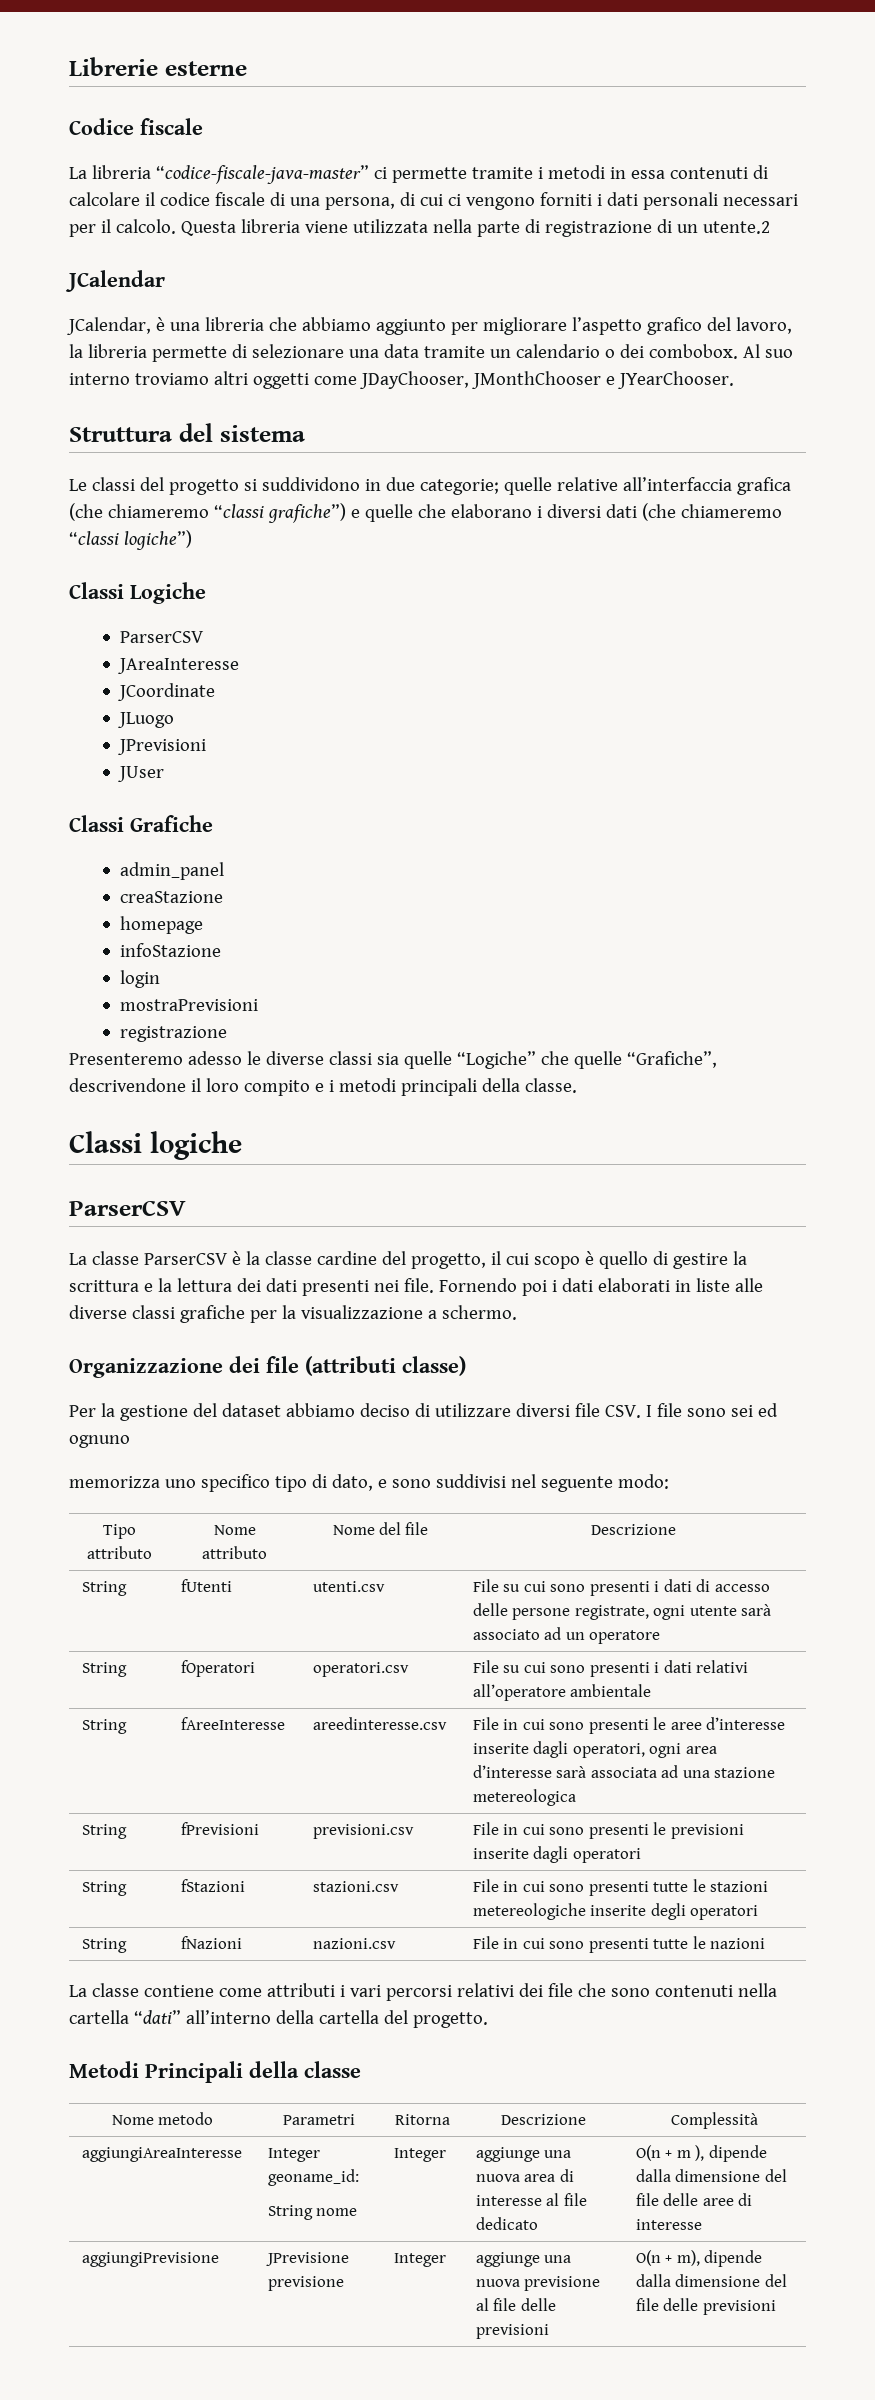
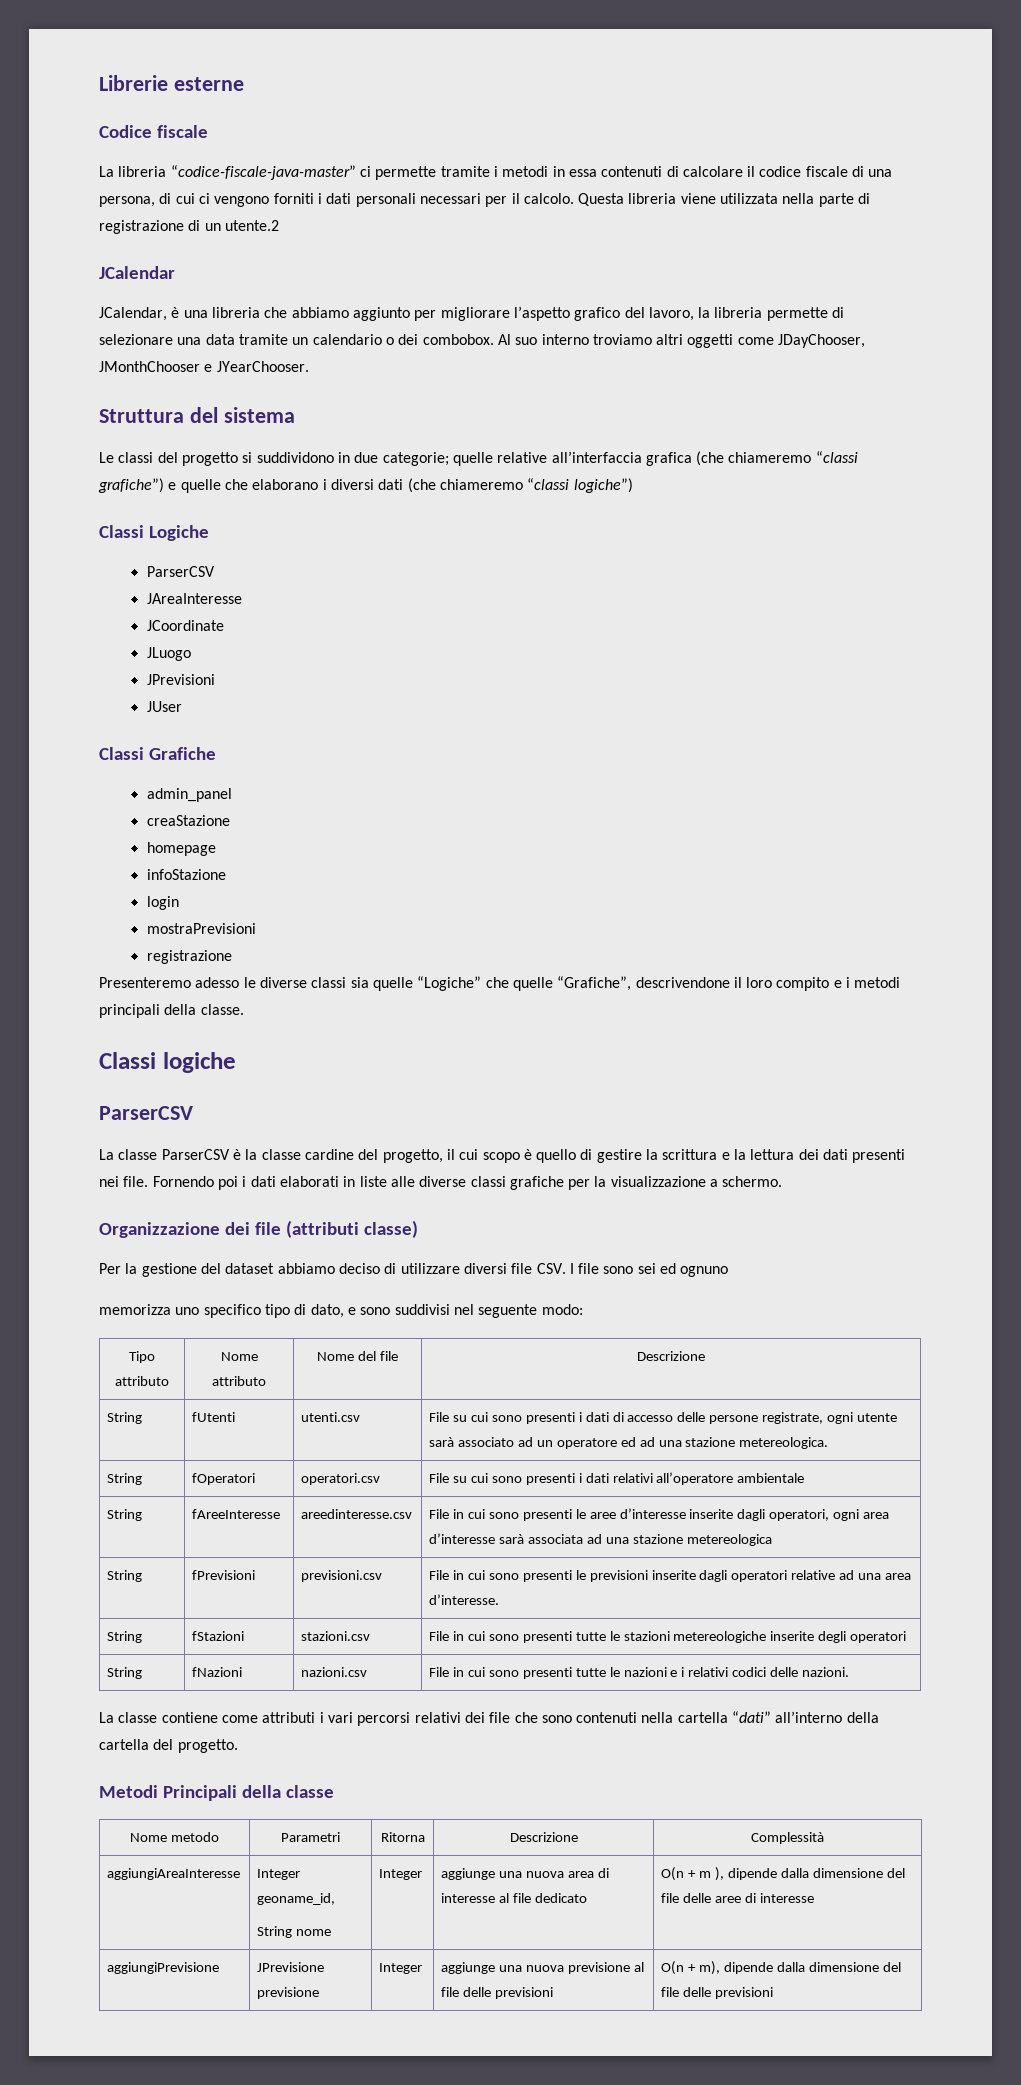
(661, 1637) none -> [620,1437,829,1449] ed ad una stazione metereologica.
(641, 1855) none -> [791,1570,912,1580] [429,1594,500,1605] relative ad una area d’interesse.
(766, 1943) none -> [670,1667,850,1677] e i relativi codici delle nazioni.
[267,2169,359,2186] geoname_id: -> [257,1893,336,1905] geoname_id,

